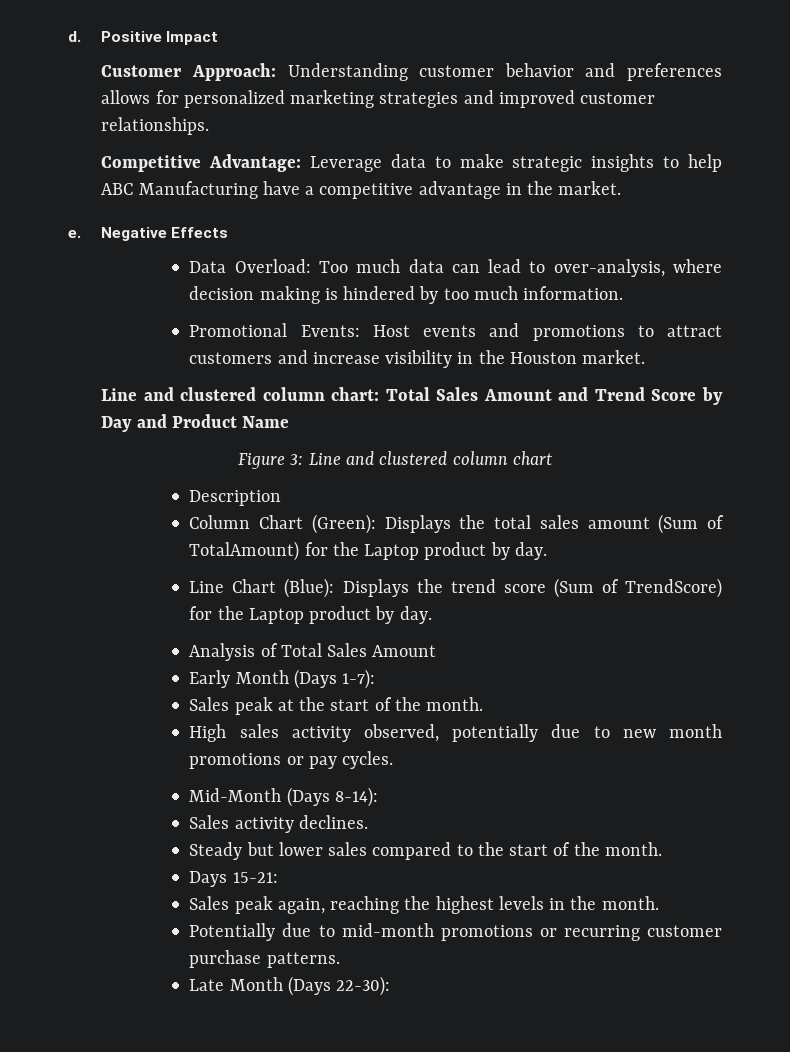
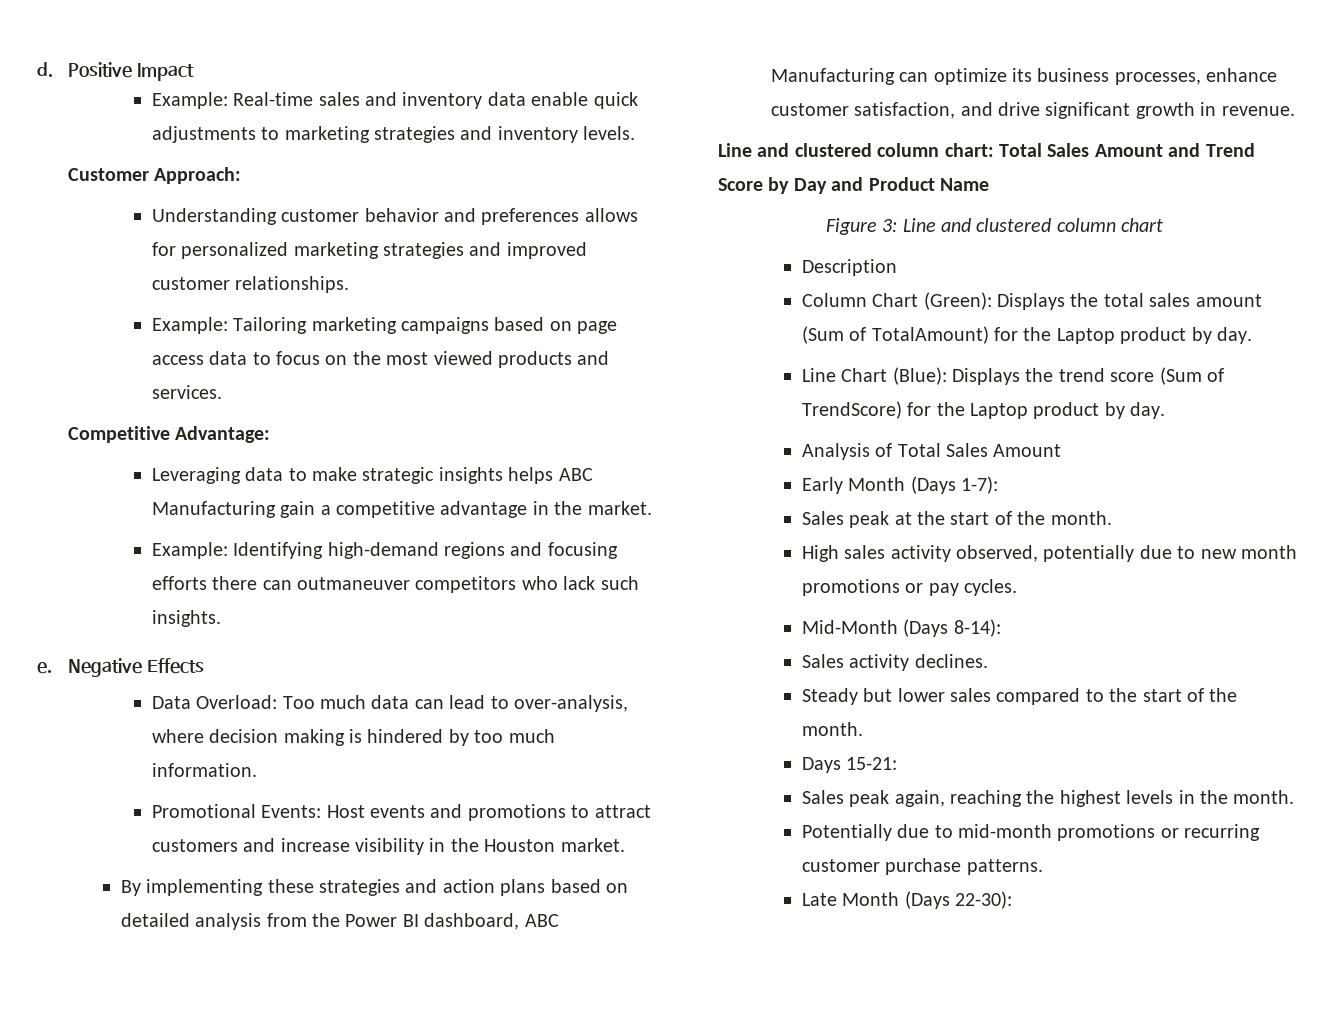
(219, 38) none -> [151,92,638,109] [151,126,636,143] // Example: Real-time sales and inventory data enable quick adjustments to marketing strategies and inventory levels.
(276, 72) none -> (242, 175) //
(210, 126) none -> [151,317,618,334] [151,351,610,368] [151,385,222,399] // Example: Tailoring marketing campaigns based on page access data to focus on the most viewed products and services.
[310,156,383,172] Leverage -> [151,467,241,484] // Leveraging
[663,154,723,172] [101,181,300,199] to help ABC Manufacturing have -> [508,467,593,484] [151,501,316,518] helps ABC Manufacturing gain
(622, 188) none -> [151,542,618,559] [151,576,639,593] [151,610,221,627] // Example: Identifying high-demand regions and focusing efforts there can outmaneuver competitors who lack such insights.
(646, 357) none -> [120,879,629,896] [120,913,559,930] [770,68,1278,85] [770,102,1295,119] // By implementing these strategies and action plans based on detailed analysis from the Power BI dashboard, ABC Manufacturing can optimize its business processes, enhance customer satisfaction, and drive significant growth in revenue.

